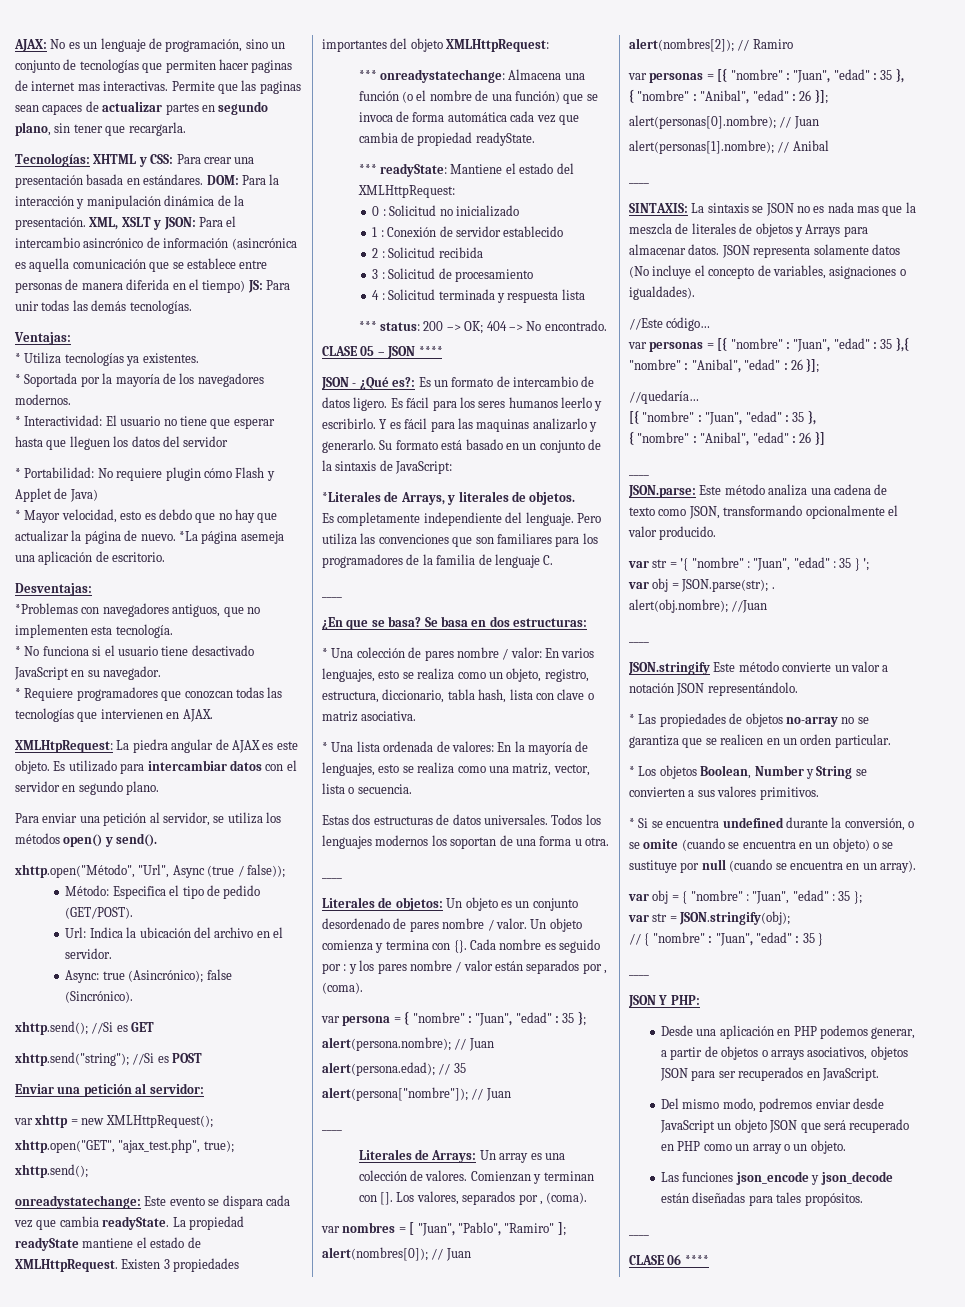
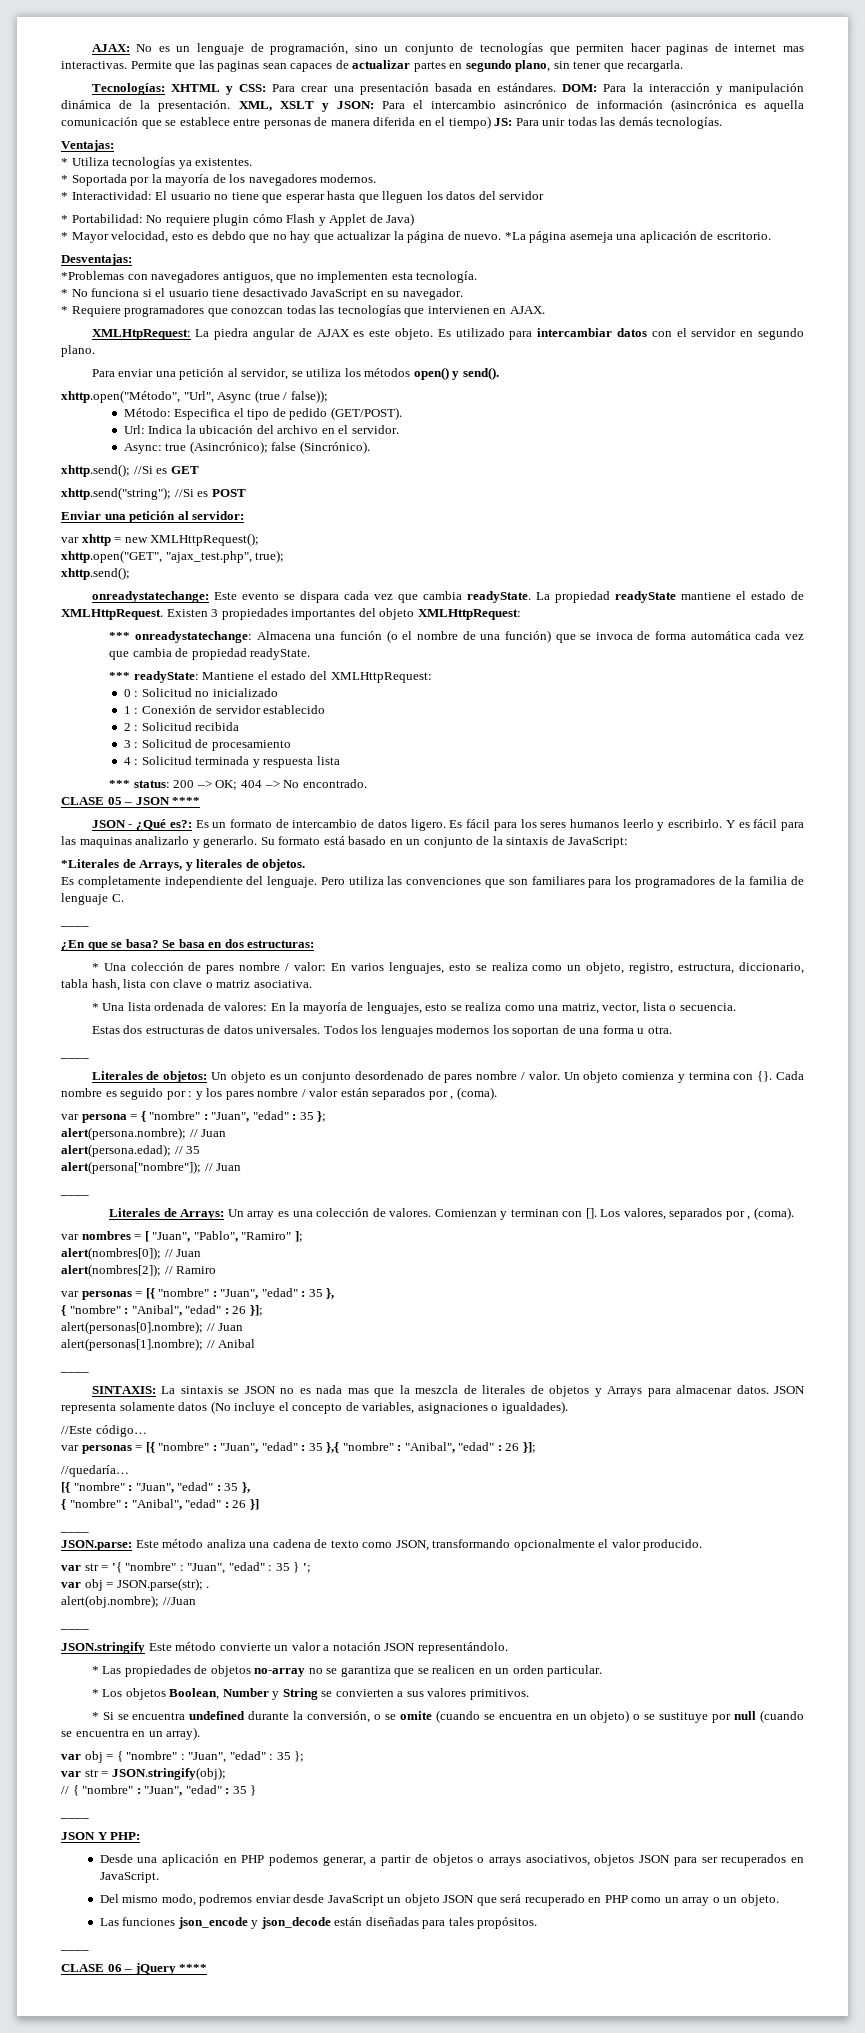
(682, 1259) none -> [124,1963,176,1975] – jQuery

